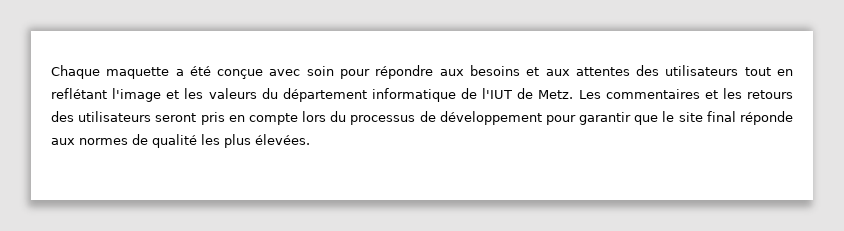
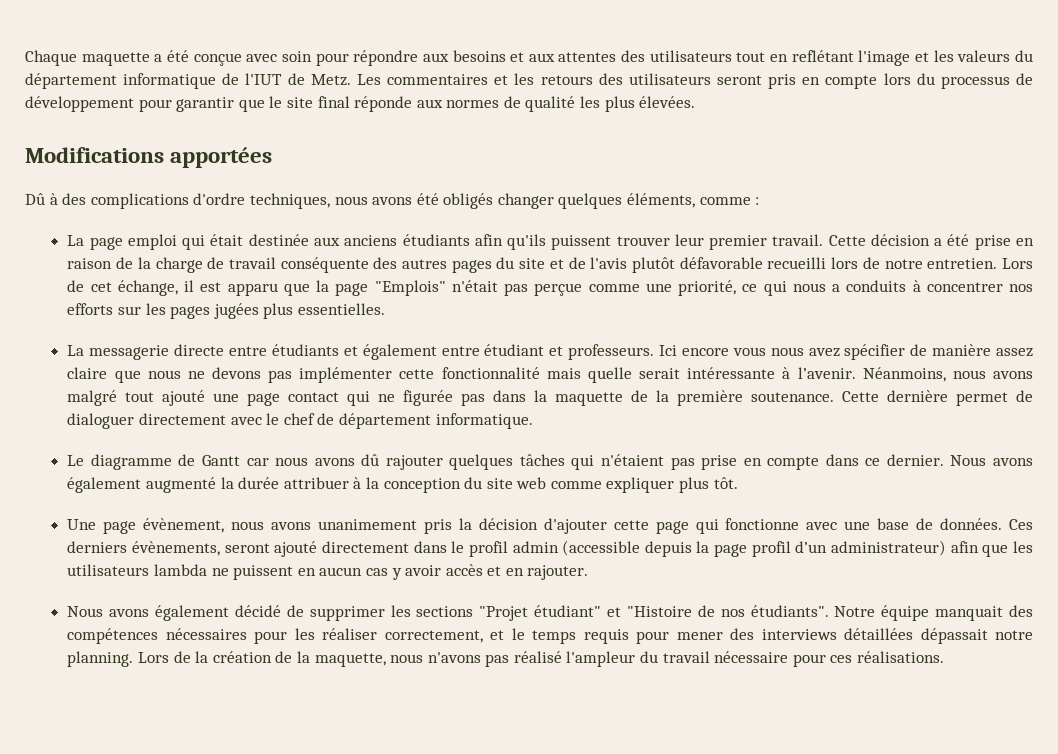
(310, 139) none -> [25,147,273,168] [25,193,760,209] [67,234,1034,250] [67,257,1033,273] [67,280,1033,296] [67,303,385,319] [67,344,1033,360] [67,367,1033,383] [67,390,1033,406] [67,413,533,429] [67,454,1034,470] [67,477,738,493] [67,518,1033,534] [67,540,1034,557] [67,564,589,580] [67,605,1033,621] [67,628,1034,644] [67,651,944,667] // Modifications apportées // Dû à des complications d'ordre techniques, nous avons été obligés changer quelques éléments, comme : // La page emploi qui était destinée aux anciens étudiants afin qu'ils puissent trouver leur premier travail. Cette décision a été prise en raison de la charge de travail conséquente des autres pages du site et de l'avis plutôt défavorable recueilli lors de notre entretien. Lors de cet échange, il est apparu que la page "Emplois" n'était pas perçue comme une priorité, ce qui nous a conduits à concentrer nos efforts sur les pages jugées plus essentielles. // La messagerie directe entre étudiants et également entre étudiant et professeurs. Ici encore vous nous avez spécifier de manière assez claire que nous ne devons pas implémenter cette fonctionnalité mais quelle serait intéressante à l’avenir. Néanmoins, nous avons malgré tout ajouté une page contact qui ne figurée pas dans la maquette de la première soutenance. Cette dernière permet de dialoguer directement avec le chef de département informatique. // Le diagramme de Gantt car nous avons dû rajouter quelques tâches qui n'étaient pas prise en compte dans ce dernier. Nous avons également augmenté la durée attribuer à la conception du site web comme expliquer plus tôt. // Une page évènement, nous avons unanimement pris la décision d'ajouter cette page qui fonctionne avec une base de données. Ces derniers évènements, seront ajouté directement dans le profil admin (accessible depuis la page profil d’un administrateur) afin que les utilisateurs lambda ne puissent en aucun cas y avoir accès et en rajouter. // Nous avons également décidé de supprimer les sections "Projet étudiant" et "Histoire de nos étudiants". Notre équipe manquait des compétences nécessaires pour les réaliser correctement, et le temps requis pour mener des interviews détaillées dépassait notre planning. Lors de la création de la maquette, nous n'avons pas réalisé l'ampleur du travail nécessaire pour ces réalisations.

